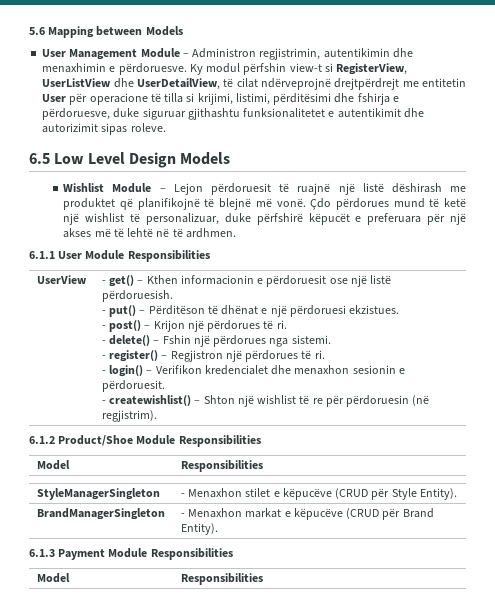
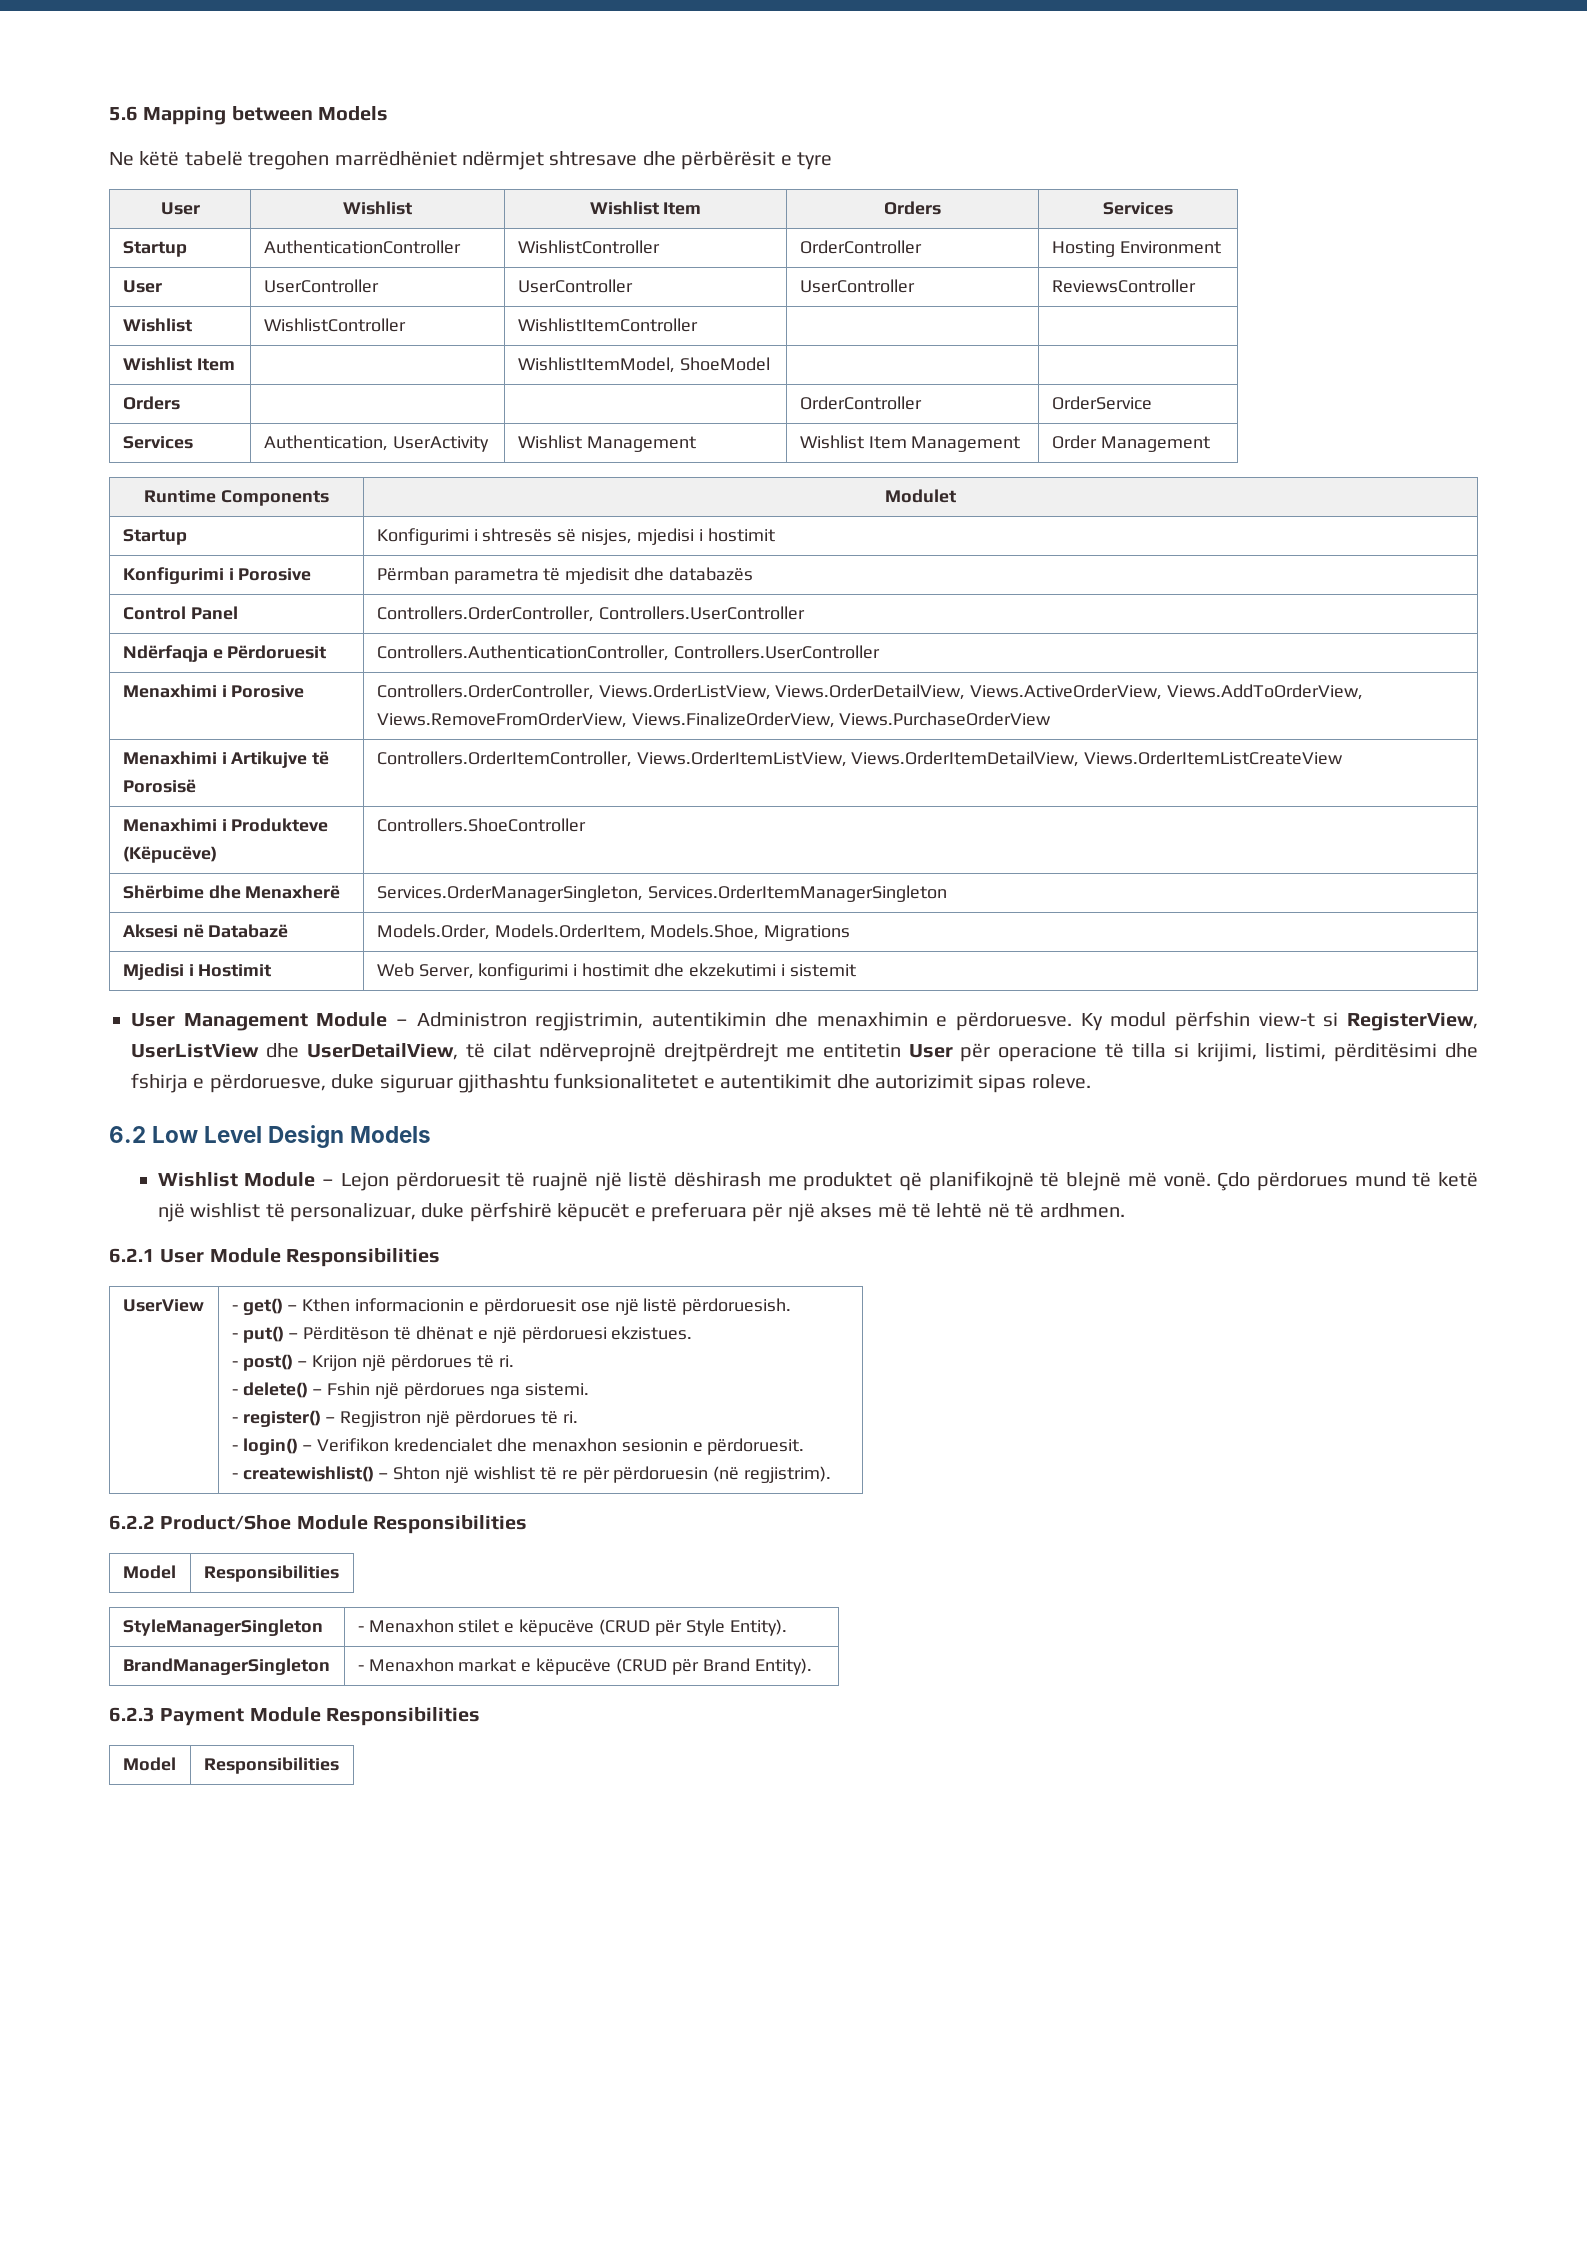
(183, 31) none -> [109,151,832,170] [160,202,200,215] [343,201,412,215] [589,201,702,215] [884,201,941,215] [1103,202,1173,215] [122,241,187,257] [263,240,461,254] [517,240,660,254] [799,240,922,254] [1051,241,1221,257] [122,280,162,293] [263,279,379,293] [517,279,633,293] [799,279,915,293] [1051,279,1196,293] [122,318,192,332] [263,318,406,332] [517,318,698,332] [122,357,235,371] [517,357,770,373] [122,396,180,410] [799,396,922,410] [1051,396,1152,410] [122,436,193,449] [263,435,489,452] [517,435,696,452] [799,435,1021,452] [1051,435,1210,452] [144,490,329,506] [885,489,956,503] [122,529,187,545] [376,528,775,545] [122,567,312,584] [376,567,754,584] [122,606,238,620] [376,606,805,622] [122,645,327,662] [376,645,880,661] [122,684,305,698] [376,684,1364,700] [376,712,1052,728] [122,751,330,768] [122,779,196,793] [376,751,1344,767] [122,818,329,832] [122,846,217,863] [376,818,586,832] [122,885,341,899] [376,885,947,902] [122,924,289,938] [376,924,851,941] [122,963,272,980] [376,963,856,980] // Ne këtë tabelë tregohen marrëdhëniet ndërmjet shtresave dhe përbërësit e tyre // User | Wishlist | Wishlist Item | Orders | Services // Startup | AuthenticationController | WishlistController | OrderController | Hosting Environment // User | UserController | UserController | UserController | ReviewsController // Wishlist | WishlistController | WishlistItemController | | // Wishlist Item | | WishlistItemModel, ShoeModel | | // Orders | | | OrderController | OrderService // Services | Authentication, UserActivity | Wishlist Management | Wishlist Item Management | Order Management // Runtime Components | Modulet // Startup | Konfigurimi i shtresës së nisjes, mjedisi i hostimit // Konfigurimi i Porosive | Përmban parametra të mjedisit dhe databazës // Control Panel | Controllers.OrderController, Controllers.UserController // Ndërfaqja e Përdoruesit | Controllers.AuthenticationController, Controllers.UserController // Menaxhimi i Porosive | Controllers.OrderController, Views.OrderListView, Views.OrderDetailView, Views.ActiveOrderView, Views.AddToOrderView, Views.RemoveFromOrderView, Views.FinalizeOrderView, Views.PurchaseOrderView // Menaxhimi i Artikujve të Porosisë | Controllers.OrderItemController, Views.OrderItemListView, Views.OrderItemDetailView, Views.OrderItemListCreateView // Menaxhimi i Produkteve (Këpucëve) | Controllers.ShoeController // Shërbime dhe Menaxherë | Services.OrderManagerSingleton, Services.OrderItemManagerSingleton // Aksesi në Databazë | Models.Order, Models.OrderItem, Models.Shoe, Migrations // Mjedisi i Hostimit | Web Server, konfigurimi i hostimit dhe ekzekutimi i sistemit
[29,153,50,164] 6.5 -> [109,1126,146,1143] 6.2
[29,251,55,259] 6.1.1 -> [109,1248,155,1263] 6.2.1
[29,436,55,444] 6.1.2 -> [109,1515,155,1530] 6.2.2
[29,549,55,557] 6.1.3 -> [109,1707,155,1722] 6.2.3

